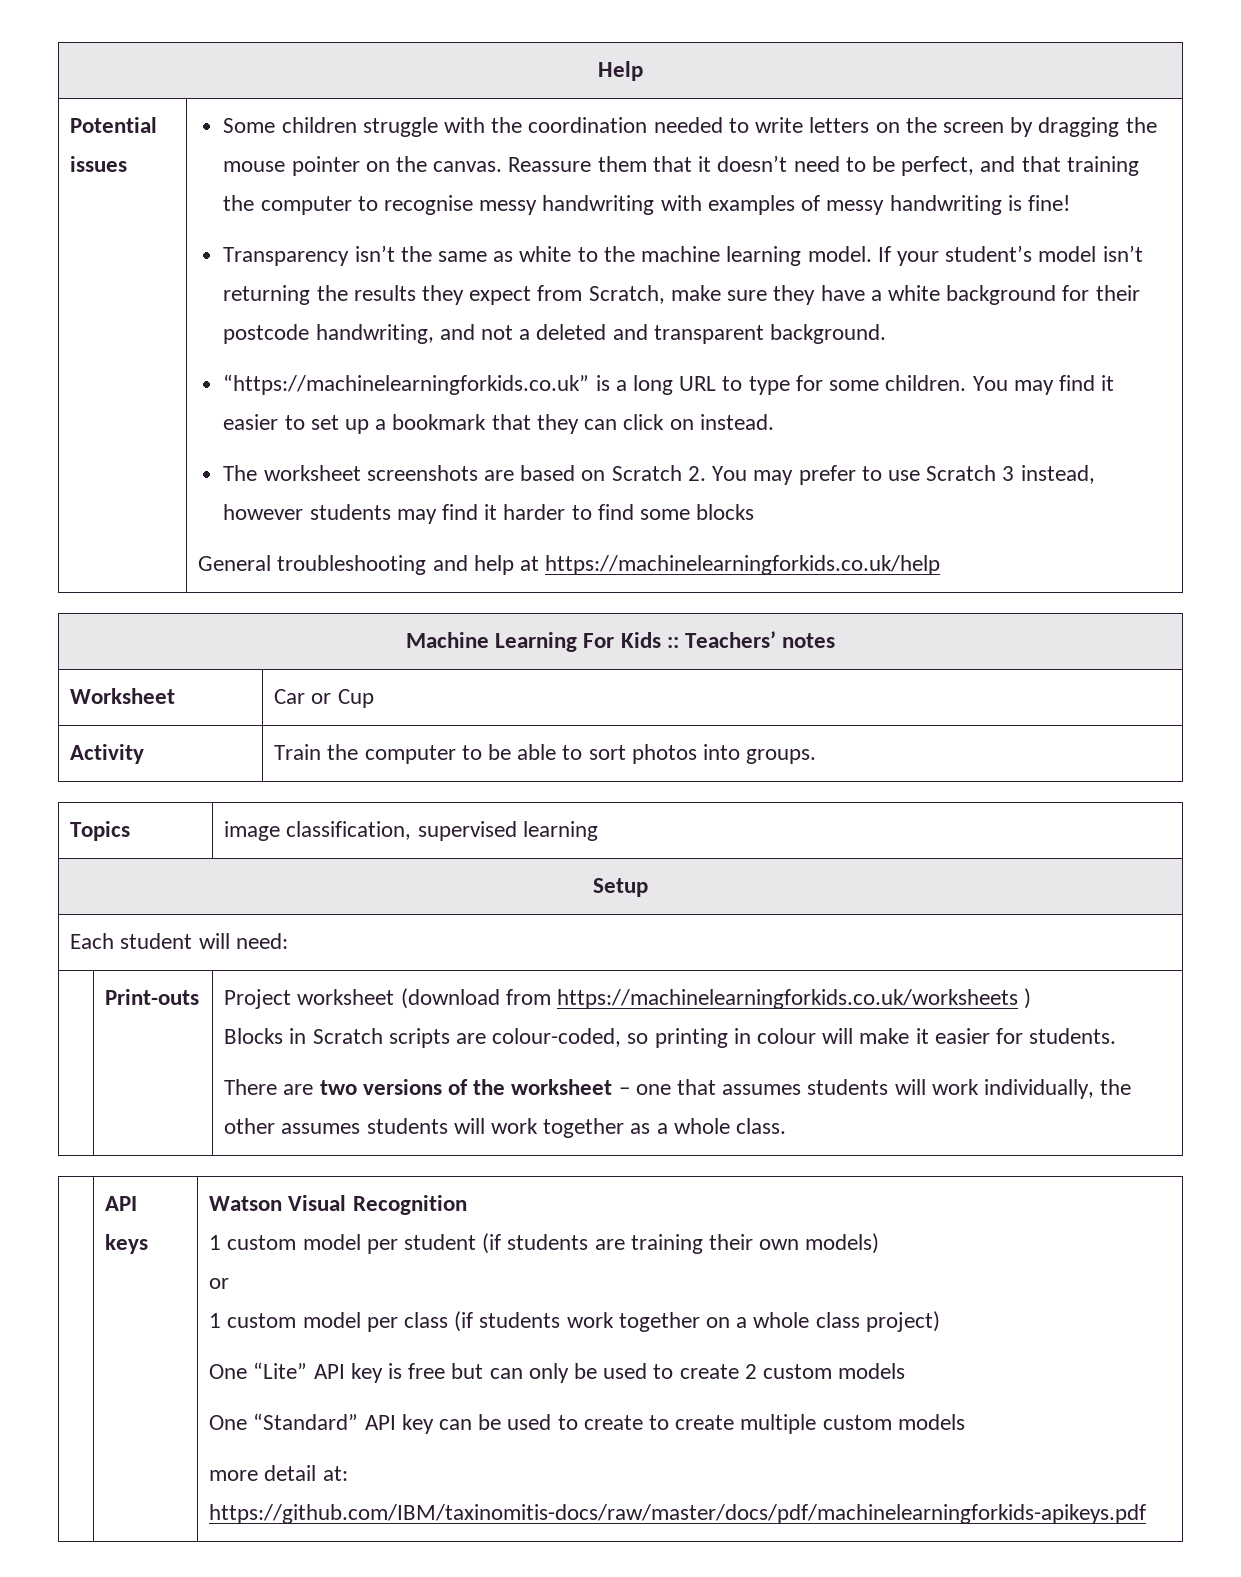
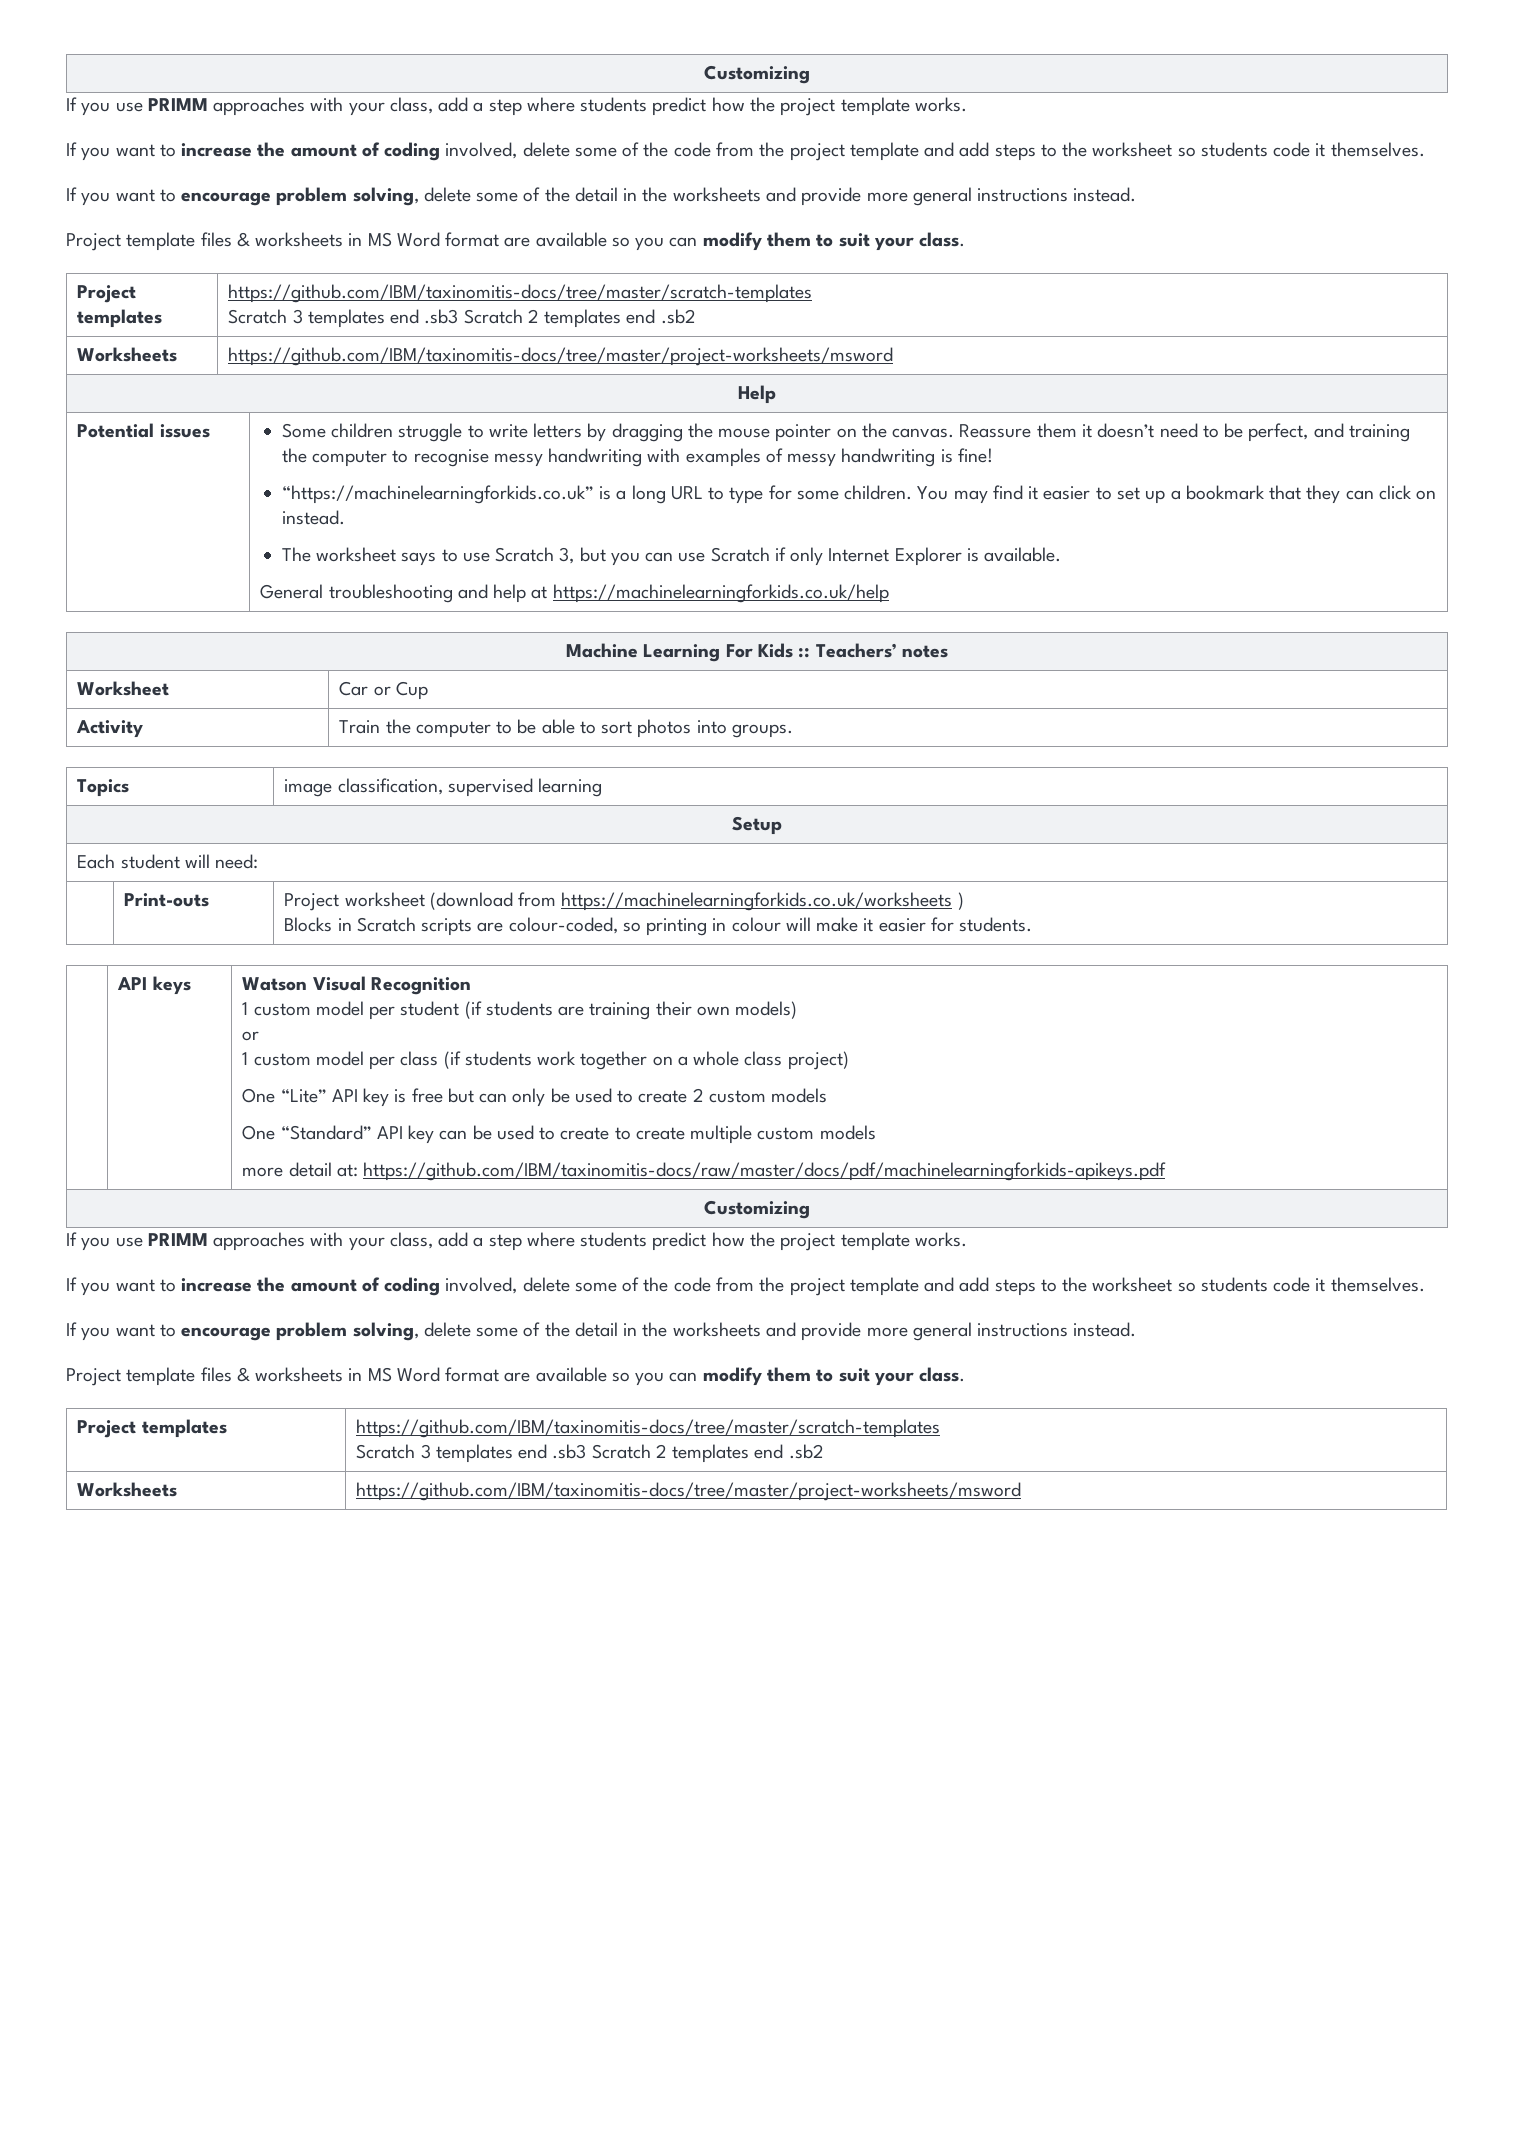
(598, 71) none -> [704,65,810,84] [66,97,967,116] [66,142,1425,161] [66,187,1137,206] [66,232,966,251] [77,285,137,303] [77,309,163,328] [228,284,813,303] [228,309,696,328] [77,347,178,362] [228,347,894,366] Customizing // If you use PRIMM approaches with your class, add a step where students predict how the project template works. // If you want to increase the amount of coding involved, delete some of the code from the project template and add steps to the worksheet so students code it themselves. // If you want to encourage problem solving, delete some of the detail in the worksheets and provide more general instructions instead. // Project template files & worksheets in MS Word format are available so you can modify them to suit your class. // Project templates | https://github.com/IBM/taxinomitis-docs/tree/master/scratch-templates // Scratch 3 templates end .sb3 Scratch 2 templates end .sb2 // Worksheets | https://github.com/IBM/taxinomitis-docs/tree/master/project-worksheets/msword //
[444,117,1004,133] with the coordination needed to write letters on the screen -> [467,423,583,438] to write letters
[652,156,692,172] that -> (1077, 430) none
[1021,156,1061,172] that -> (1344, 430) none
[223,245,1143,266] [223,285,1140,305] [223,324,887,344] // Transparency isn’t the same as white to the machine learning model. If your student’s model isn’t returning the results they expect from Scratch, make sure they have a white background for their postcode handwriting, and not a deleted and transparent background. -> (993, 455) none
[366,465,1095,485] [223,504,755,524] screenshots are based on Scratch 2. You may prefer to use Scratch 3 instead, however students may find it harder to find some blocks -> [401,547,1062,566] says to use Scratch 3, but you can use Scratch if only Internet Explorer is available.
[224,1079,1132,1099] [224,1118,787,1138] // There are two versions of the worksheet – one that assumes students will work individually, the other assumes students will work together as a whole class. -> (1033, 924) none
(1147, 1514) none -> [704,1200,810,1219] [66,1232,967,1251] [66,1277,1425,1296] [66,1322,1137,1341] [66,1367,966,1386] [77,1419,227,1438] [356,1419,941,1438] [356,1444,824,1463] [77,1482,178,1497] [356,1482,1022,1501] // Customizing // If you use PRIMM approaches with your class, add a step where students predict how the project template works. // If you want to increase the amount of coding involved, delete some of the code from the project template and add steps to the worksheet so students code it themselves. // If you want to encourage problem solving, delete some of the detail in the worksheets and provide more general instructions instead. // Project template files & worksheets in MS Word format are available so you can modify them to suit your class. // Project templates | https://github.com/IBM/taxinomitis-docs/tree/master/scratch-templates // Scratch 3 templates end .sb3 Scratch 2 templates end .sb2 // Worksheets | https://github.com/IBM/taxinomitis-docs/tree/master/project-worksheets/msword

